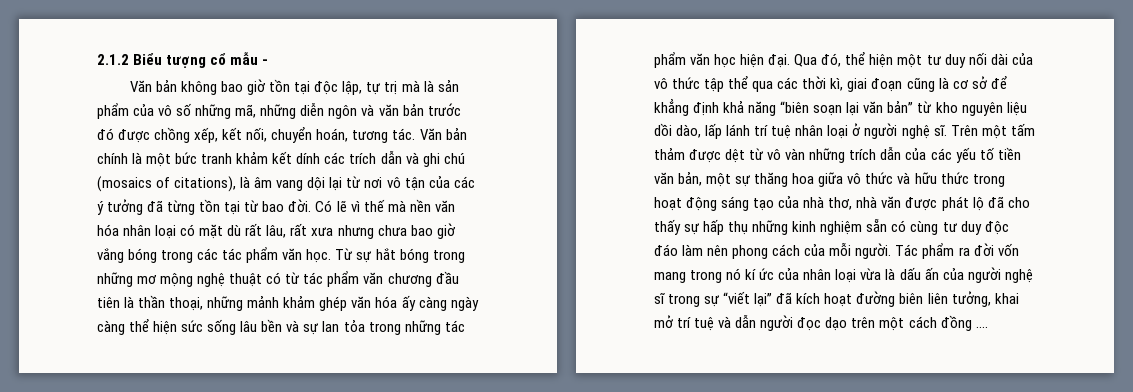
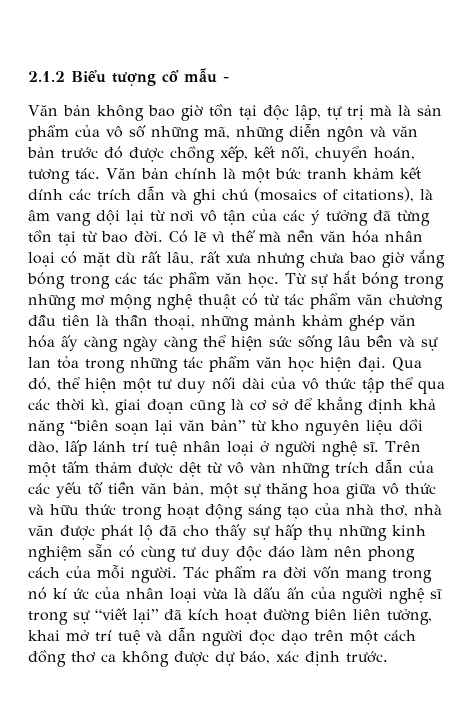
[975,326,988,328] …. -> [71,651,388,667] thơ ca không được dự báo, xác định trước.

